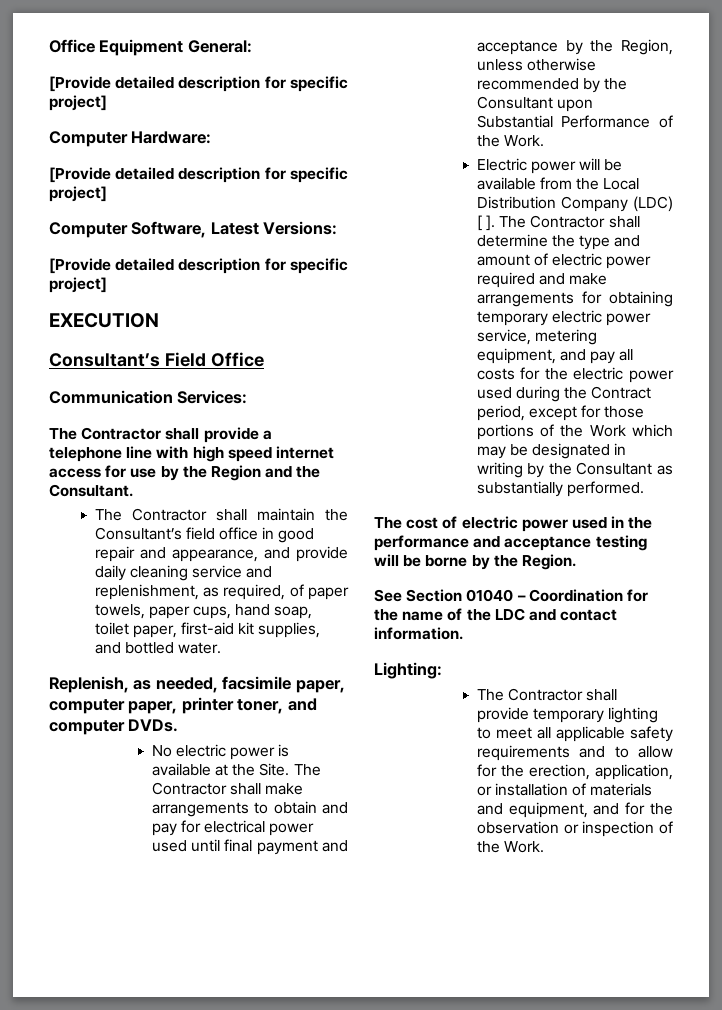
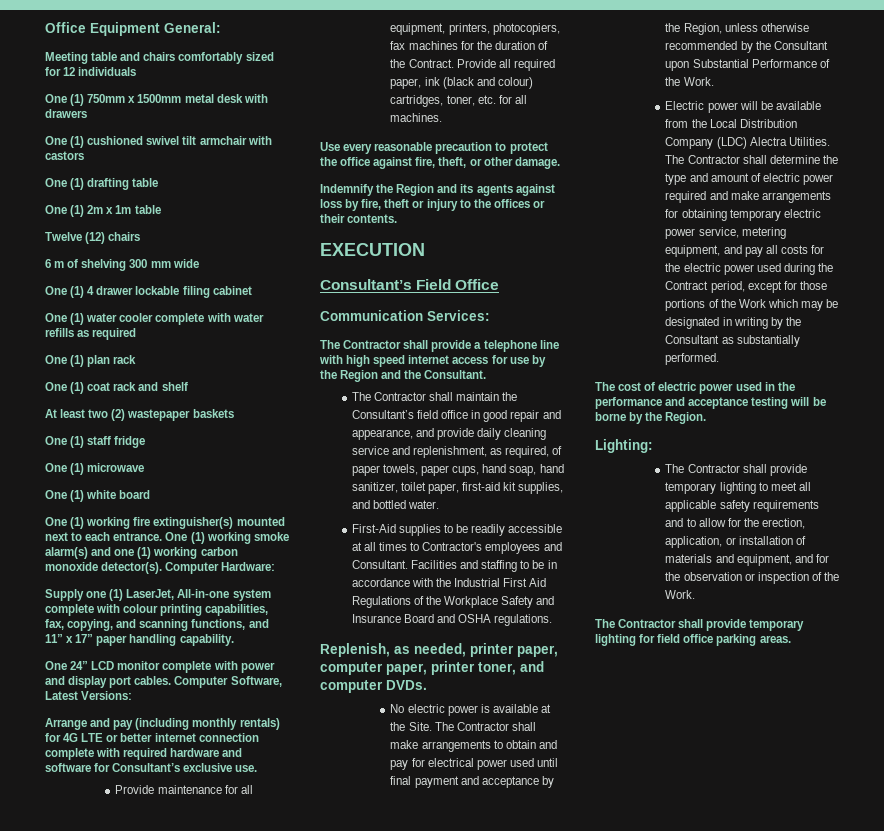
[49,76,348,92] [49,95,107,111] [49,131,212,147] [49,167,348,183] [49,186,107,202] [49,221,338,238] [49,258,348,274] [49,277,107,293] [Provide detailed description for specific project] // Computer Hardware: // [Provide detailed description for specific project] // Computer Software, Latest Versions: // [Provide detailed description for specific project] -> [45,52,274,64] [45,67,137,76] [45,94,268,106] [45,109,87,118] [45,136,272,148] [45,151,84,160] [45,178,159,190] [45,205,161,217] [45,232,141,244] [45,259,199,271] [45,286,252,298] [45,313,264,325] [45,328,137,340] [45,355,137,367] [45,382,188,394] [45,409,234,421] [45,436,146,448] [45,463,145,475] [45,490,151,502] [45,517,285,529] [45,532,289,544] [45,547,238,559] [45,562,276,574] [45,589,271,601] [45,604,269,616] [45,619,269,631] [45,634,234,646] [45,661,275,673] [45,676,282,688] [45,691,133,700] [45,718,280,730] [45,733,259,742] [45,748,243,760] [45,763,258,772] [115,785,253,794] [390,23,560,35] [390,41,548,50] [390,59,555,71] [390,77,533,89] [390,95,527,107] [390,113,443,122] [320,142,548,154] [320,157,560,169] [320,184,555,196] [320,199,545,211] [320,214,398,223] Meeting table and chairs comfortably sized for 12 individuals // One (1) 750mm x 1500mm metal desk with drawers // One (1) cushioned swivel tilt armchair with castors // One (1) drafting table // One (1) 2m x 1m table // Twelve (12) chairs // 6 m of shelving 300 mm wide // One (1) 4 drawer lockable filing cabinet // One (1) water cooler complete with water refills as required // One (1) plan rack // One (1) coat rack and shelf // At least two (2) wastepaper baskets // One (1) staff fridge // One (1) microwave // One (1) white board // One (1) working fire extinguisher(s) mounted next to each entrance. One (1) working smoke alarm(s) and one (1) working carbon monoxide detector(s). Computer Hardware: // Supply one (1) LaserJet, All-in-one system complete with colour printing capabilities, fax, copying, and scanning functions, and 11” x 17” paper handling capability. // One 24” LCD monitor complete with power and display port cables. Computer Software, Latest Versions: // Arrange and pay (including monthly rentals) for 4G LTE or better internet connection complete with required hardware and software for Consultant’s exclusive use. // Provide maintenance for all equipment, printers, photocopiers, fax machines for the duration of the Contract. Provide all required paper, ink (black and colour) cartridges, toner, etc. for all machines. // Use every reasonable precaution to protect the office against fire, theft, or other damage. // Indemnify the Region and its agents against loss by fire, theft or injury to the offices or their contents.
(313, 612) none -> [539,464,564,473] [351,482,398,493] hand sanitizer,
(222, 648) none -> [351,524,563,536] [351,542,562,554] [351,560,557,572] [351,578,547,587] [351,596,555,608] [351,614,553,626] // First-Aid supplies to be readily accessible at all times to Contractor's employees and Consultant. Facilities and staffing to be in accordance with the Industrial First Aid Regulations of the Workplace Safety and Insurance Board and OSHA regulations.
[222,676,292,690] facsimile -> [470,643,514,657] printer
[476,215,495,231] [ ]. -> [749,137,830,146] Alectra Utilities.
[374,589,648,602] [374,608,618,621] [374,627,463,640] // See Section 01040 – Coordination for the name of the LDC and contact information. -> (707, 418) none
(544, 847) none -> [595,619,805,631] [595,634,791,646] // The Contractor shall provide temporary lighting for field office parking areas.

